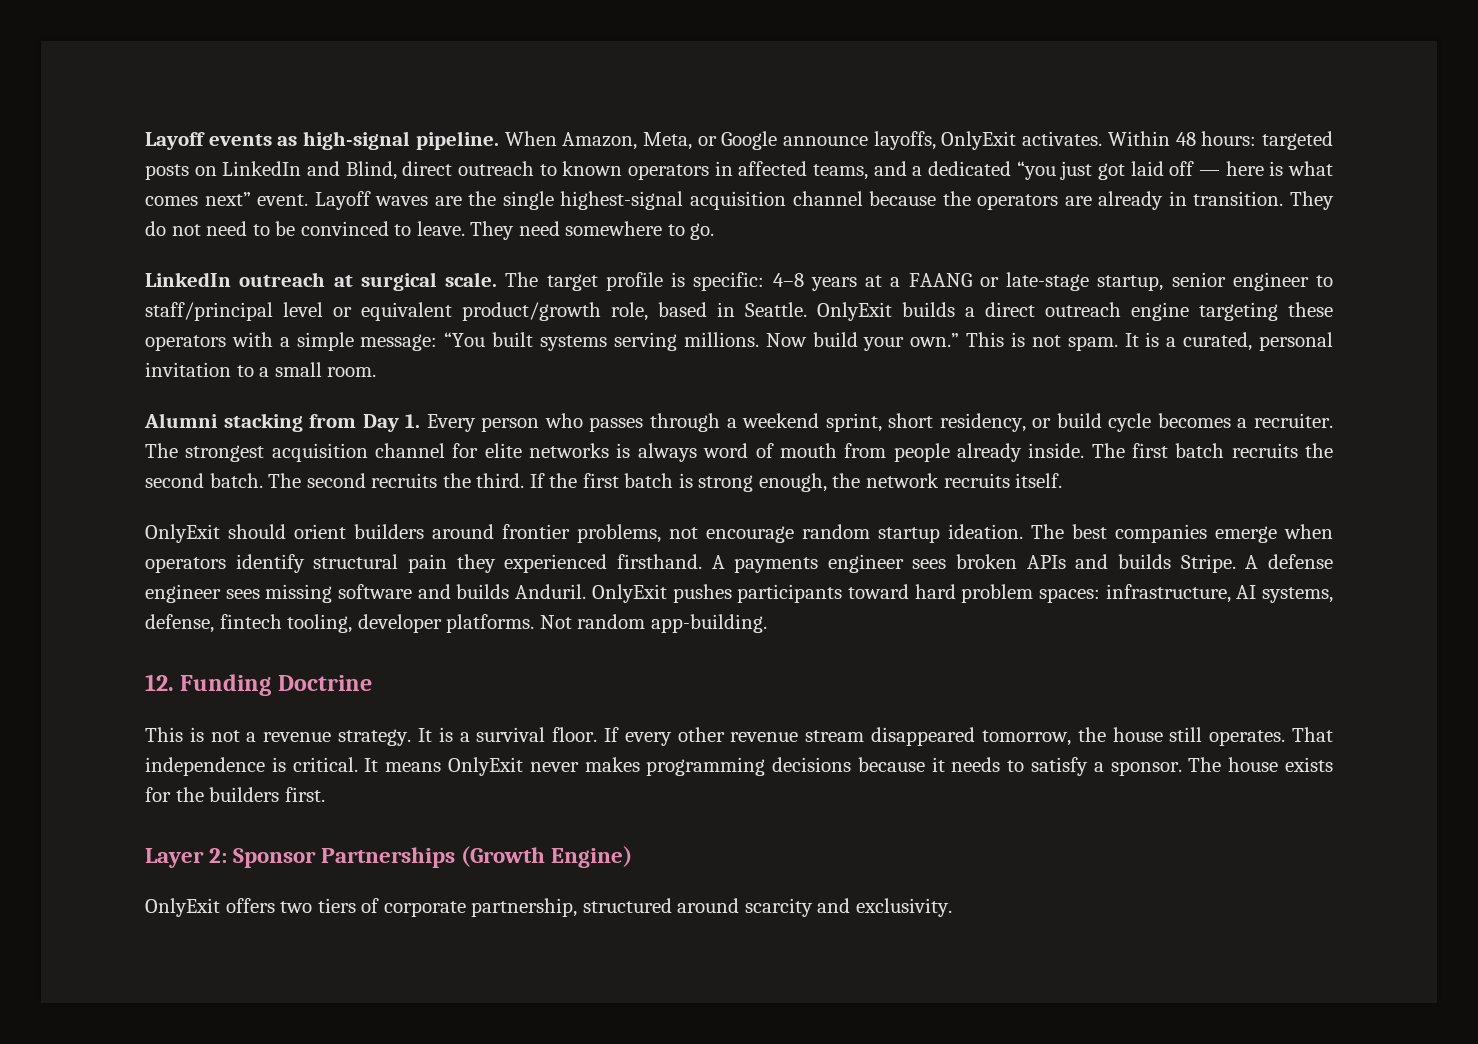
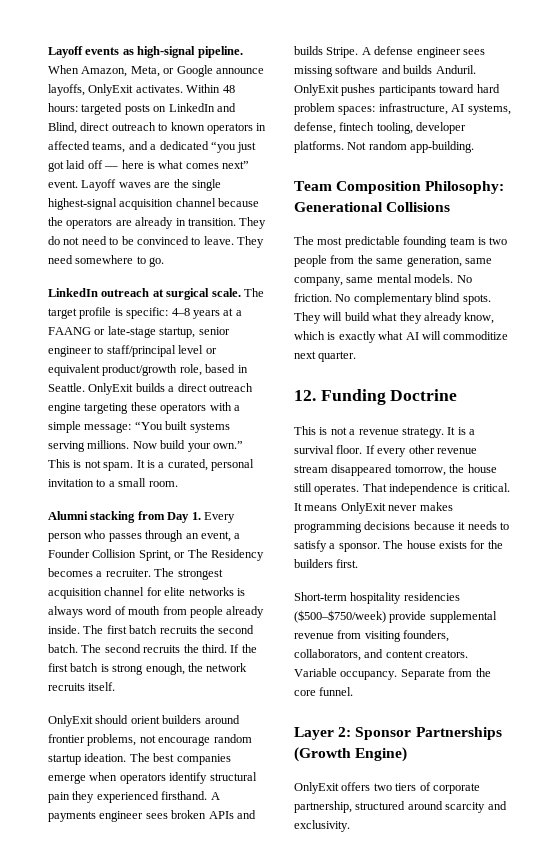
[726,413,1152,432] a weekend sprint, short residency, or build cycle -> [185,531,241,542] [48,549,264,561] an event, a Founder Collision Sprint, or The Residency
(767, 623) none -> [294,181,505,194] [294,202,451,212] [294,236,508,248] [294,255,492,267] [294,274,472,286] [294,293,491,305] [294,312,495,324] [294,331,509,343] [294,351,357,362] // Team Composition Philosophy: Generational Collisions // The most predictable founding team is two people from the same generation, same company, same mental models. No friction. No complementary blind spots. They will build what they already know, which is exactly what AI will commoditize next quarter.
(325, 794) none -> [294,592,460,604] [294,610,497,623] [294,630,450,642] [294,649,469,661] [294,668,491,680] [294,687,354,696] // Short-term hospitality residencies ($500–$750/week) provide supplemental revenue from visiting founders, collaborators, and content creators. Variable occupancy. Separate from the core funnel.

